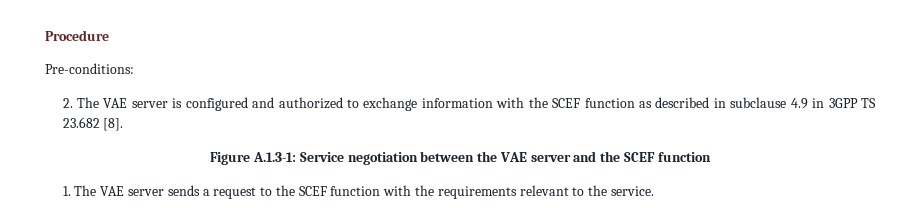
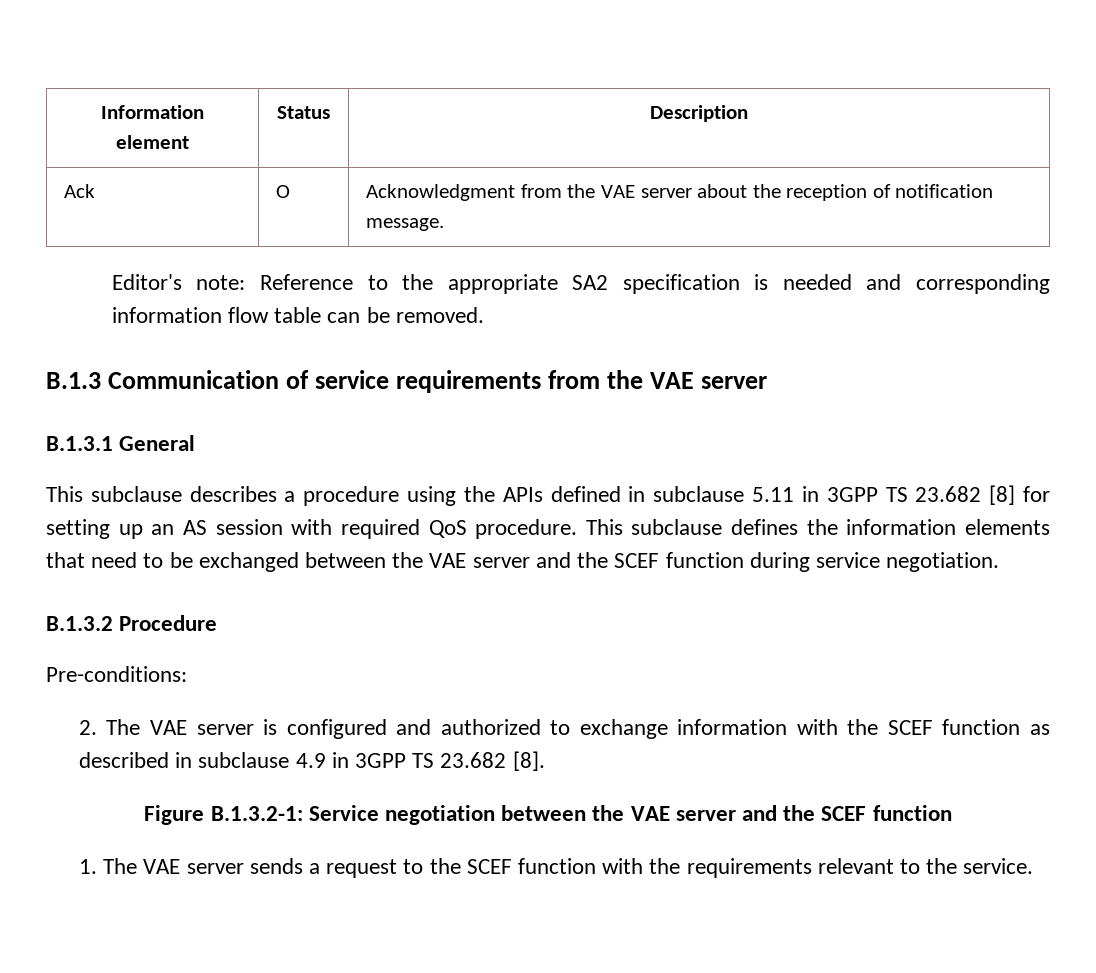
(45, 35) none -> [101,105,204,119] [116,135,189,149] [277,106,330,119] [650,105,748,122] [64,184,96,198] [276,185,291,198] [366,184,994,201] [366,218,445,231] [111,274,1050,294] [111,307,484,323] [46,370,768,393] [46,435,196,451] [46,485,1051,506] [46,519,1050,539] [46,552,1000,572] [46,616,113,631] Information element | Status | Description // Ack | O | Acknowledgment from the VAE server about the reception of notification message. // Editor's note: Reference to the appropriate SA2 specification is needed and corresponding information flow table can be removed. // B.1.3 Communication of service requirements from the VAE server // B.1.3.1 General // This subclause describes a procedure using the APIs defined in subclause 5.11 in 3GPP TS 23.682 [8] for setting up an AS session with required QoS procedure. This subclause defines the information elements that need to be exchanged between the VAE server and the SCEF function during service negotiation. // B.1.3.2
[252,152,296,162] A.1.3-1: -> [210,806,303,821] B.1.3.2-1:

